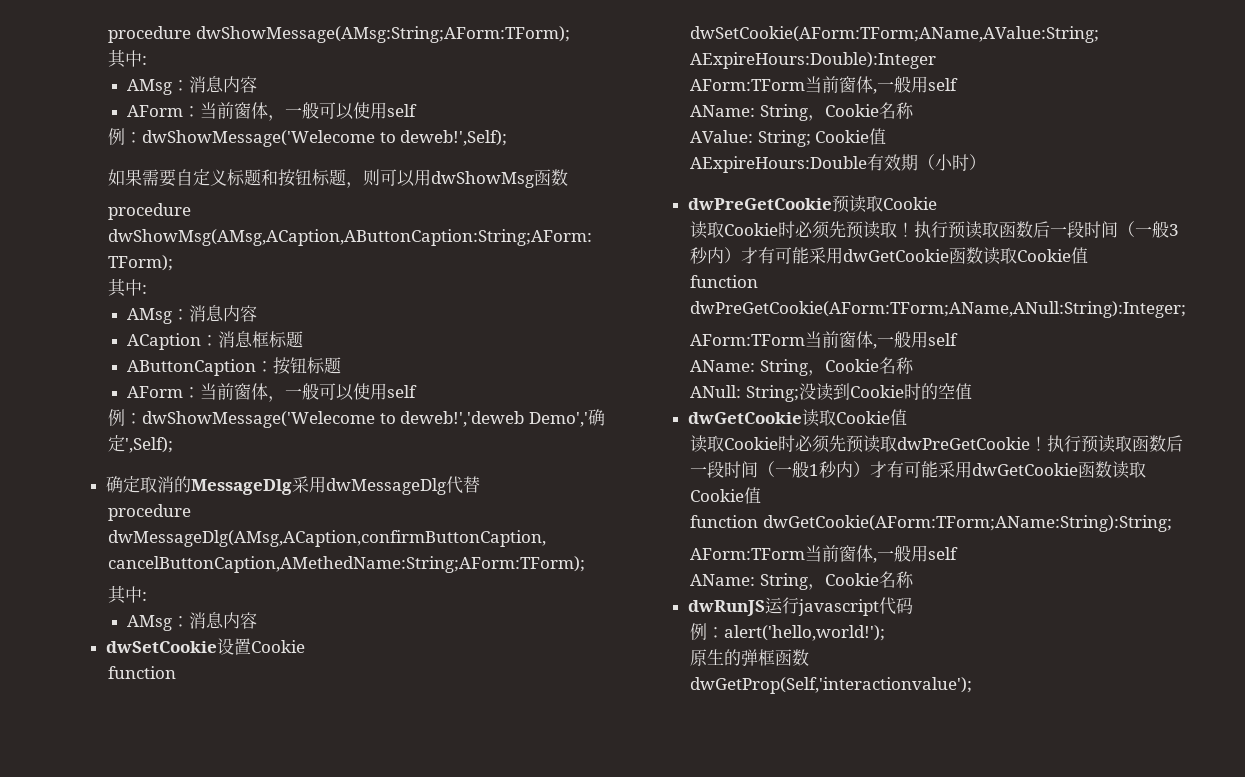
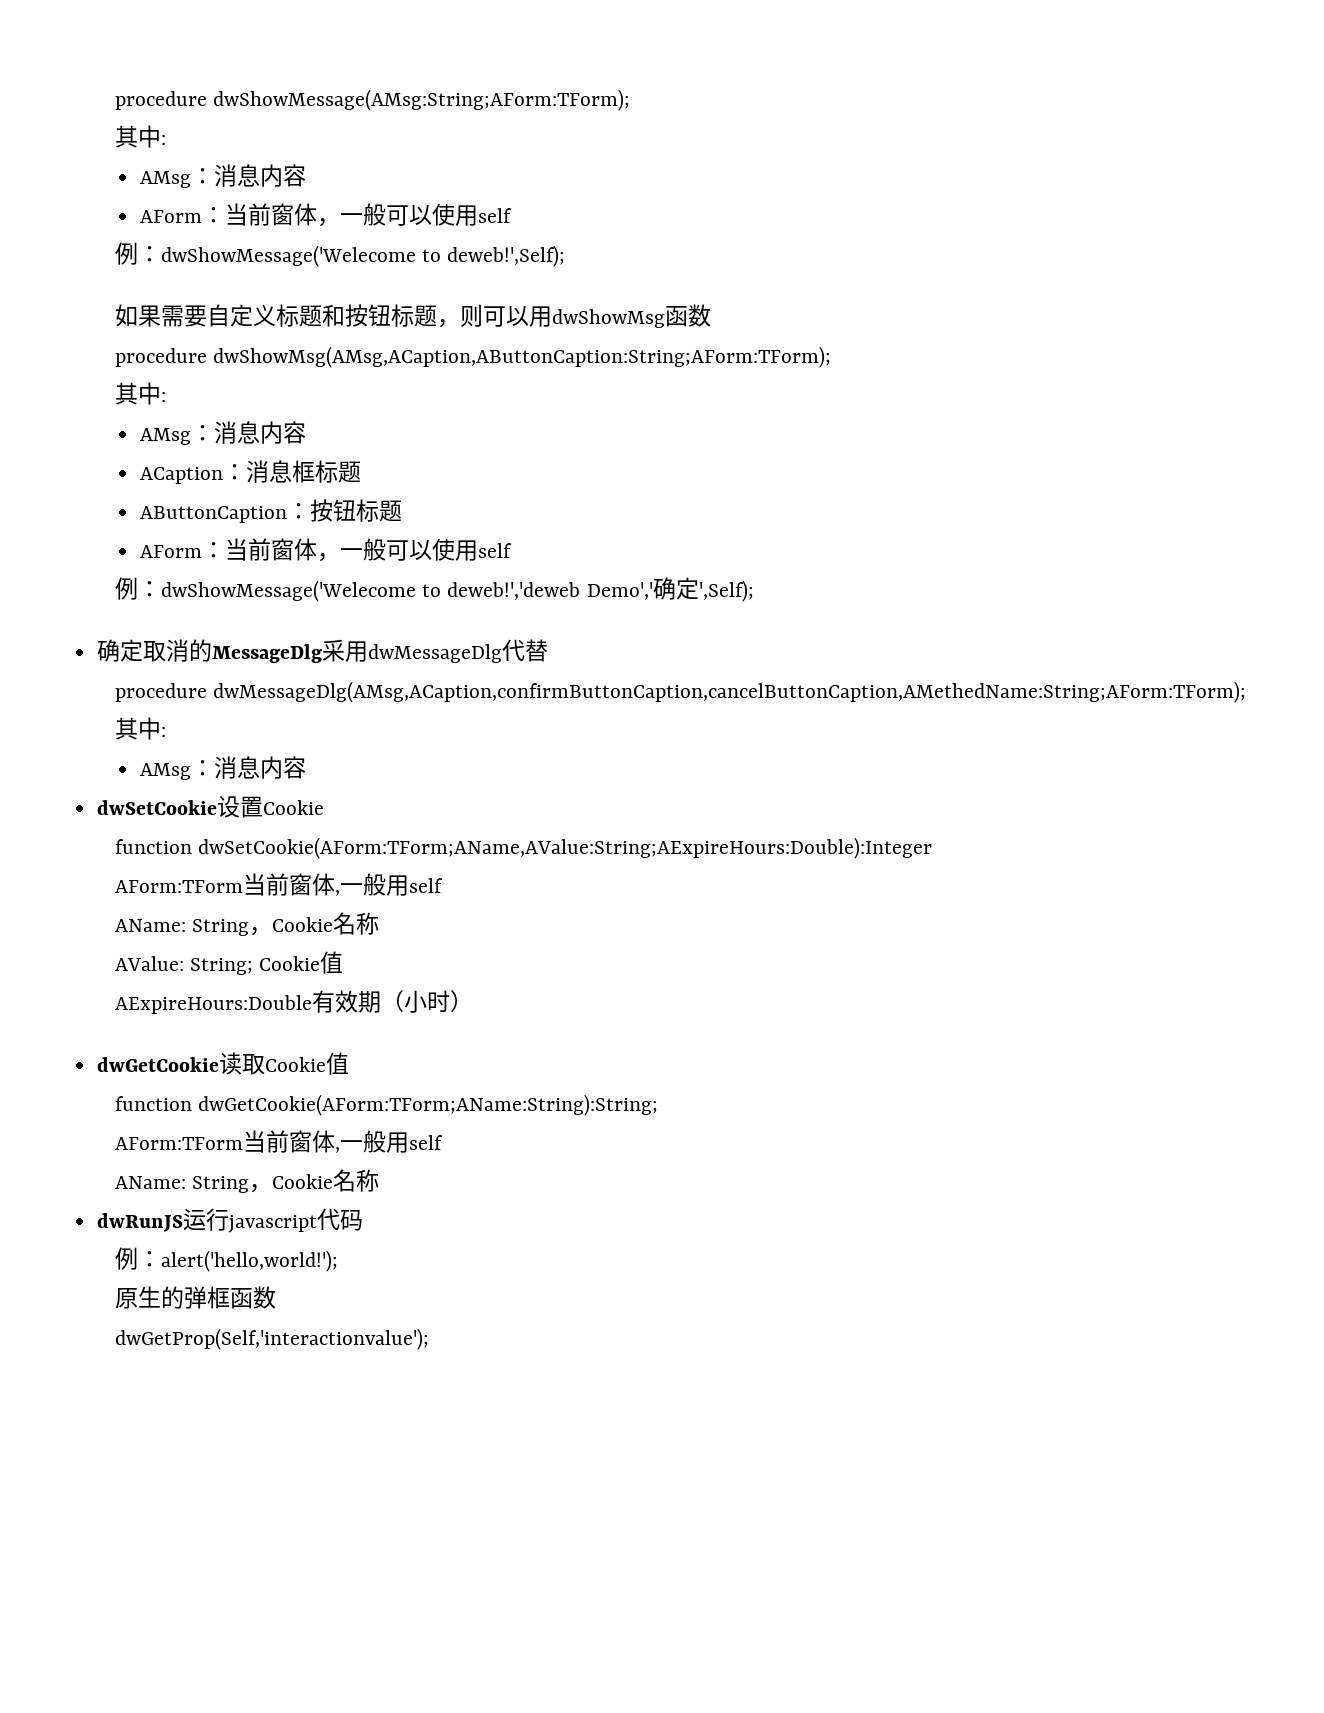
[687,195,937,213] [690,221,1180,239] [690,247,1089,265] [690,275,759,288] [690,301,1187,318] [690,331,959,349] [690,357,914,376] [690,383,972,402] [687,409,907,427] [690,435,1184,453] [690,461,1113,478] dwPreGetCookie预读取Cookie // 读取Cookie时必须先预读取！执行预读取函数后一段时间（一般3秒内）才有可能采用dwGetCookie函数读取Cookie值 // function dwPreGetCookie(AForm:TForm;AName,ANull:String):Integer; // AForm:TForm当前窗体,一般用self // AName: String，Cookie名称 // ANull: String;没读到Cookie时的空值 // dwGetCookie读取Cookie值 // 读取Cookie时必须先预读取dwPreGetCookie！执行预读取函数后一段时间（一般1秒内）才有可能采用dwGetCookie函数 -> [96,1057,219,1072] dwGetCookie

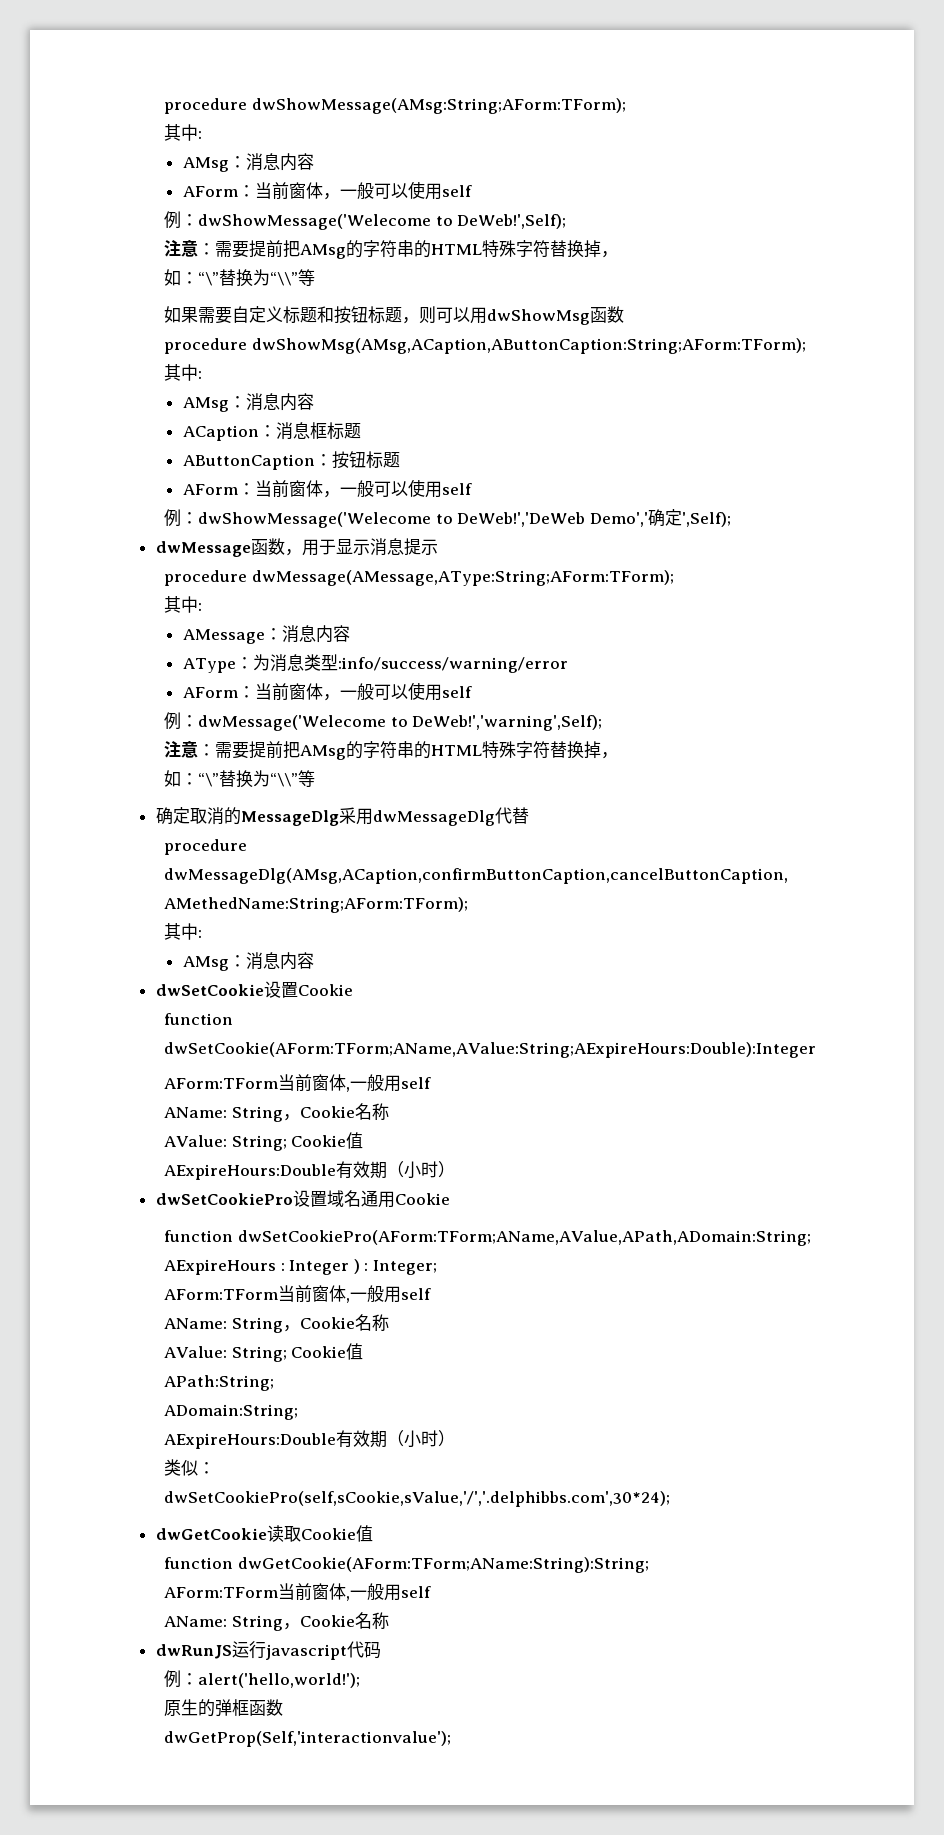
[447,245,566,267] deweb!',Self); -> [457,214,567,229] [163,240,618,259] [163,269,315,287] DeWeb!',Self); // 注意：需要提前把AMsg的字符串的HTML特殊字符替换掉， // 如：“\”替换为“\\”等
[447,582,581,600] deweb!','deweb -> [457,512,586,527] DeWeb!','DeWeb
(754, 591) none -> [155,538,438,557] [163,570,674,586] [163,596,202,613] [182,625,350,644] [182,654,568,673] [182,682,472,701] [163,712,603,731] [163,741,618,760] [163,770,315,788] // dwMessage函数，用于显示消息提示 // procedure dwMessage(AMessage,AType:String;AForm:TForm); // 其中: // AMessage：消息内容 // AType：为消息类型:info/success/warning/error // AForm：当前窗体，一般可以使用self // 例：dwMessage('Welecome to DeWeb!','warning',Self); // 注意：需要提前把AMsg的字符串的HTML特殊字符替换掉， // 如：“\”替换为“\\”等
(473, 1001) none -> [155,1190,450,1208] [163,1230,811,1246] [163,1259,437,1275] [163,1285,431,1303] [163,1314,389,1333] [163,1343,364,1362] [163,1375,274,1391] [163,1404,298,1420] [163,1430,455,1449] [163,1459,215,1476] [163,1491,670,1507] // dwSetCookiePro设置域名通用Cookie // function dwSetCookiePro(AForm:TForm;AName,AValue,APath,ADomain:String; AExpireHours : Integer ) : Integer; // AForm:TForm当前窗体,一般用self // AName: String，Cookie名称 // AValue: String; Cookie值 // APath:String; // ADomain:String; // AExpireHours:Double有效期（小时） // 类似： // dwSetCookiePro(self,sCookie,sValue,'/','.delphibbs.com',30*24);

